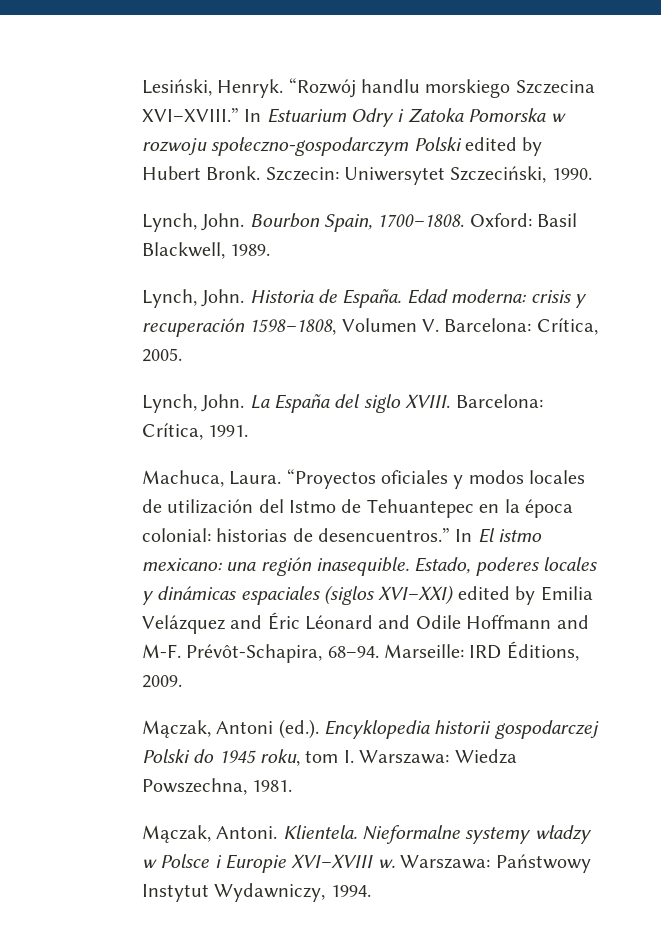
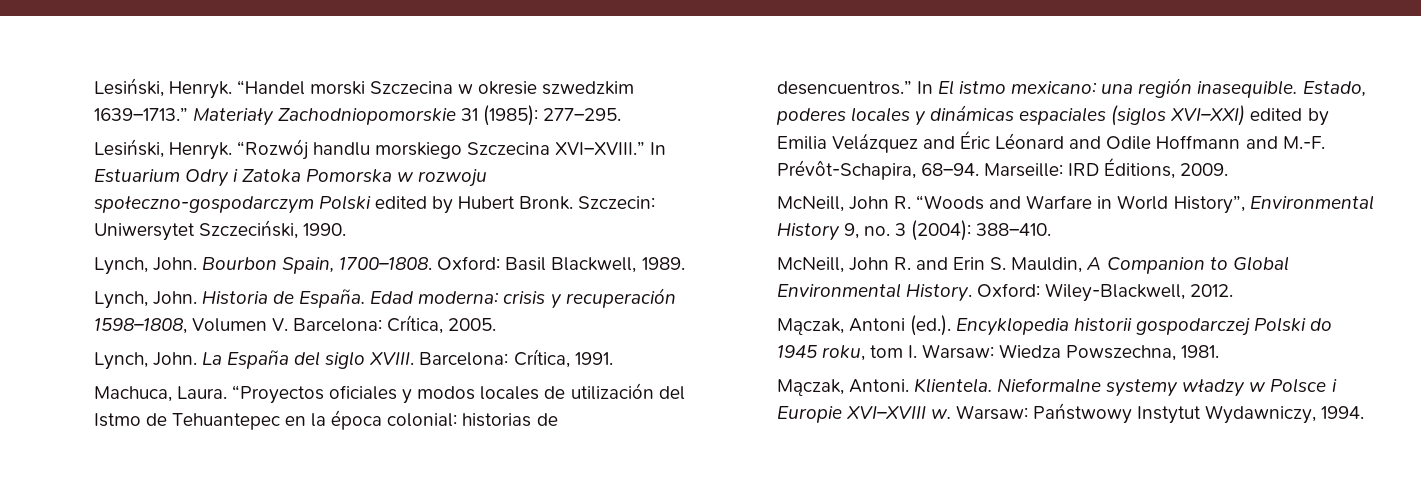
[141,79,284,98] Lesiński, Henryk. -> [93,78,635,99] [93,105,622,126] [93,139,232,160] Lesiński, Henryk. “Handel morski Szczecina w okresie szwedzkim 1639–1713.” Materiały Zachodniopomorskie 31 (1985): 277–295. // Lesiński, Henryk.
[141,644,181,658] M-F. -> [1282,136,1325,149] M.-F.
(182, 681) none -> [776,195,1374,214] [776,220,1052,241] [776,256,1289,274] [776,283,1234,302] // McNeill, John R. “Woods and Warfare in World History”, Environmental History 9, no. 3 (2004): 388–410. // McNeill, John R. and Erin S. Mauldin, A Companion to Global Environmental History. Oxford: Wiley-Blackwell, 2012.
[359,750,450,764] Warszawa: -> [922,344,995,359] Warsaw:
[400,855,491,869] Warszawa: -> [955,405,1028,420] Warsaw:

